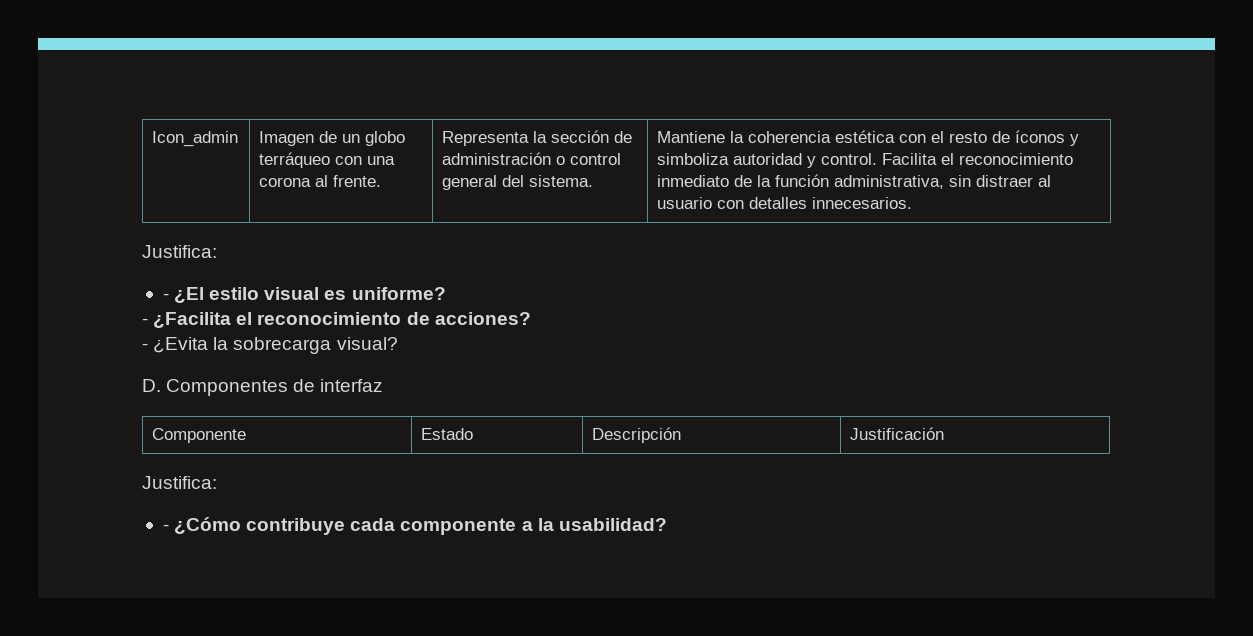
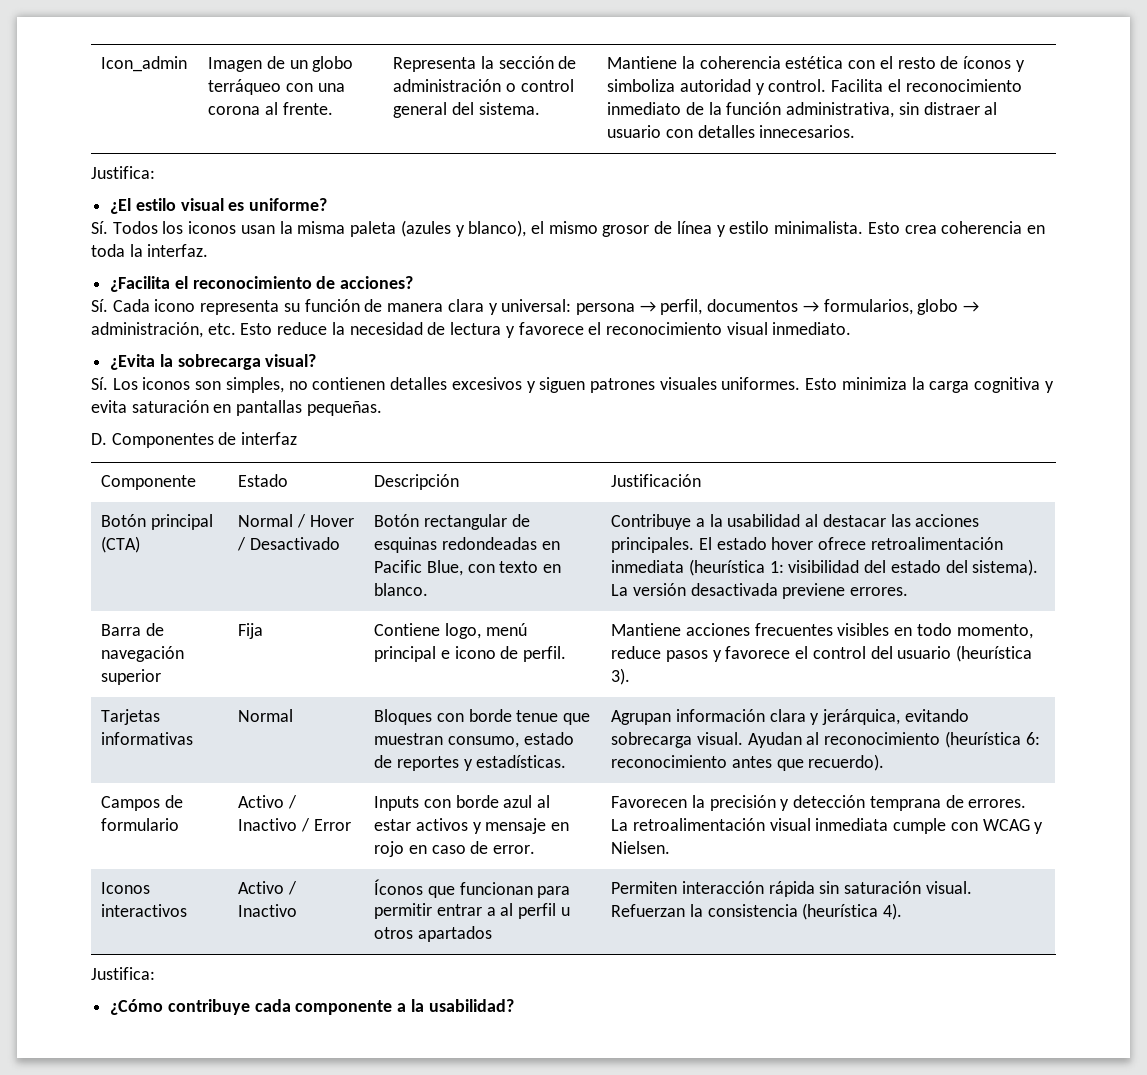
[162,293,169,300] - -> (155, 172) none
[142,318,148,325] - -> [91,220,1045,237] [91,244,209,257] Sí. Todos los iconos usan la misma paleta (azules y blanco), el mismo grosor de línea y estilo minimalista. Esto crea coherencia en toda la interfaz. //
[142,337,398,354] - ¿Evita la sobrecarga visual? -> [91,299,980,315] [91,322,852,338] [110,354,317,370] [91,377,1054,393] [91,400,382,416] Sí. Cada icono representa su función de manera clara y universal: persona → perfil, documentos → formularios, globo → administración, etc. Esto reduce la necesidad de lectura y favorece el reconocimiento visual inmediato. // ¿Evita la sobrecarga visual? // Sí. Los iconos son simples, no contienen detalles excesivos y siguen patrones visuales uniformes. Esto minimiza la carga cognitiva y evita saturación en pantallas pequeñas.
[142,476,217,489] [162,524,169,531] // Justifica: // - -> [101,514,213,530] [101,536,141,553] [238,514,354,528] [237,537,340,551] [374,514,530,530] [374,537,560,553] [374,560,562,576] [374,583,429,596] [611,514,980,530] [611,537,1003,553] [611,559,1039,576] [611,583,909,599] [101,623,164,636] [101,646,185,662] [101,669,162,685] [238,623,264,639] [374,623,527,639] [374,646,567,662] [611,623,1033,639] [611,645,1032,662] [611,668,631,685] [101,709,161,725] [101,732,194,745] [238,709,294,722] [374,709,591,725] [374,732,574,748] [374,755,567,771] [611,709,969,725] [611,731,1040,748] [611,754,885,771] [101,795,183,811] [101,818,180,831] [238,795,297,809] [238,818,351,832] [374,795,551,811] [374,818,570,834] [374,841,536,857] [611,795,1027,811] [611,818,1044,834] [611,841,671,854] [101,882,151,894] [101,904,188,917] [238,881,297,895] [238,904,298,917] [374,879,571,898] [374,903,570,919] [374,926,492,942] [611,881,972,897] [611,903,903,920] [91,967,155,980] // Botón principal (CTA) | Normal / Hover / Desactivado | Botón rectangular de esquinas redondeadas en Pacific Blue, con texto en blanco. | Contribuye a la usabilidad al destacar las acciones principales. El estado hover ofrece retroalimentación inmediata (heurística 1: visibilidad del estado del sistema). La versión desactivada previene errores. // Barra de navegación superior | Fija | Contiene logo, menú principal e icono de perfil. | Mantiene acciones frecuentes visibles en todo momento, reduce pasos y favorece el control del usuario (heurística 3). // Tarjetas informativas | Normal | Bloques con borde tenue que muestran consumo, estado de reportes y estadísticas. | Agrupan información clara y jerárquica, evitando sobrecarga visual. Ayudan al reconocimiento (heurística 6: reconocimiento antes que recuerdo). // Campos de formulario | Activo / Inactivo / Error | Inputs con borde azul al estar activos y mensaje en rojo en caso de error. | Favorecen la precisión y detección temprana de errores. La retroalimentación visual inmediata cumple con WCAG y Nielsen. // Iconos interactivos | Activo / Inactivo | Íconos que funcionan para permitir entrar a al perfil u otros apartados | Permiten interacción rápida sin saturación visual. Refuerzan la consistencia (heurística 4). // Justifica: //

